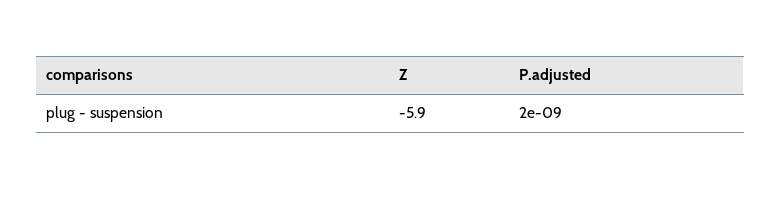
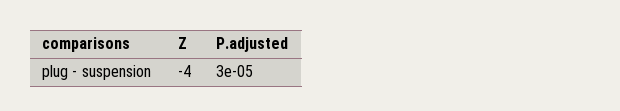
[398,107,426,118] [518,107,562,118] -5.9 | 2e-09 -> [178,65,192,77] [216,65,254,77] -4 | 3e-05

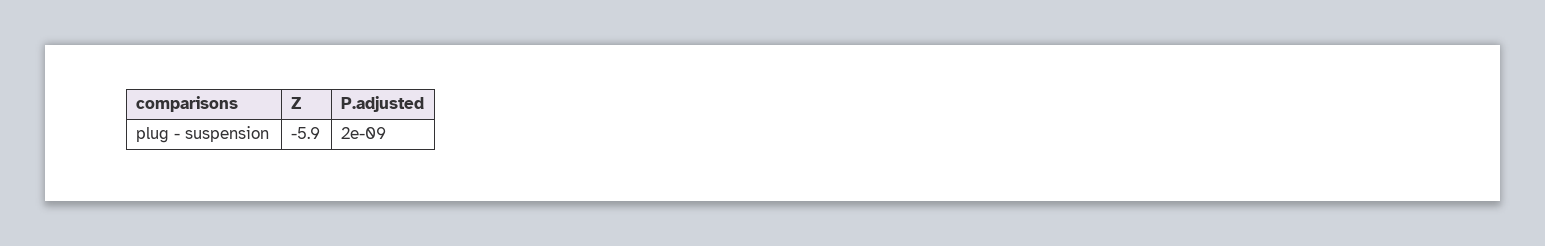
[178,65,192,77] [216,65,254,77] -4 | 3e-05 -> [290,127,320,139] [340,127,386,139] -5.9 | 2e-09

